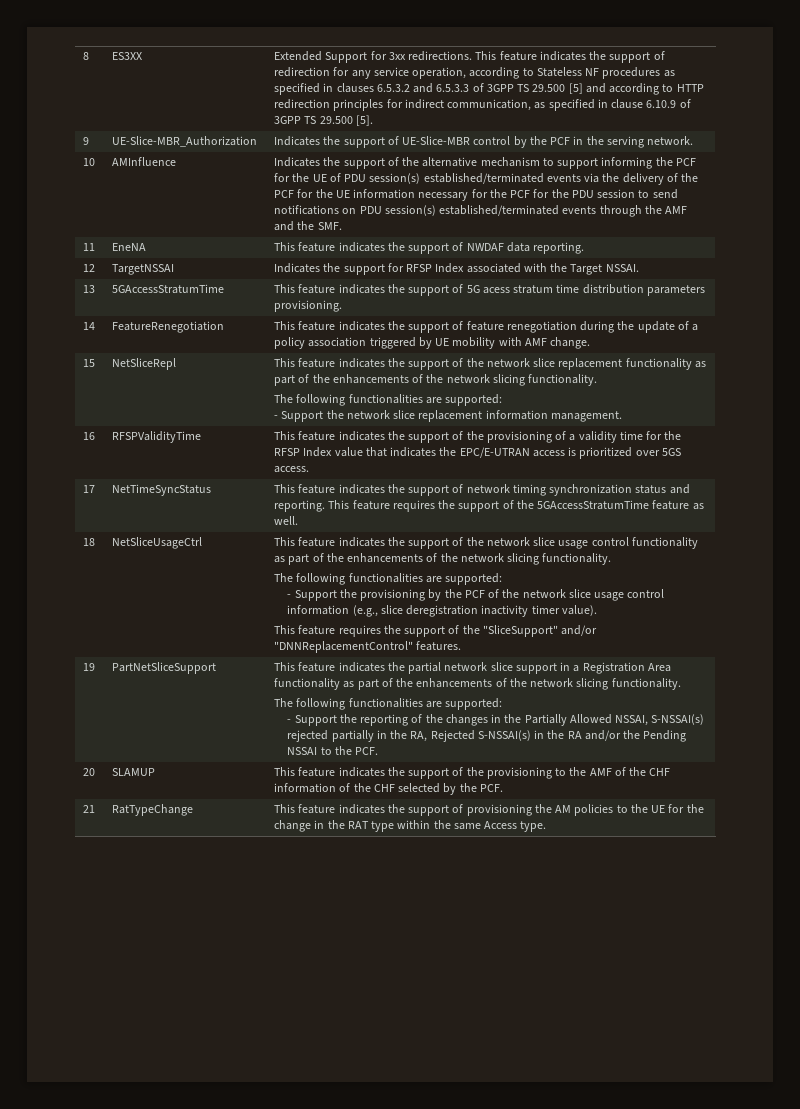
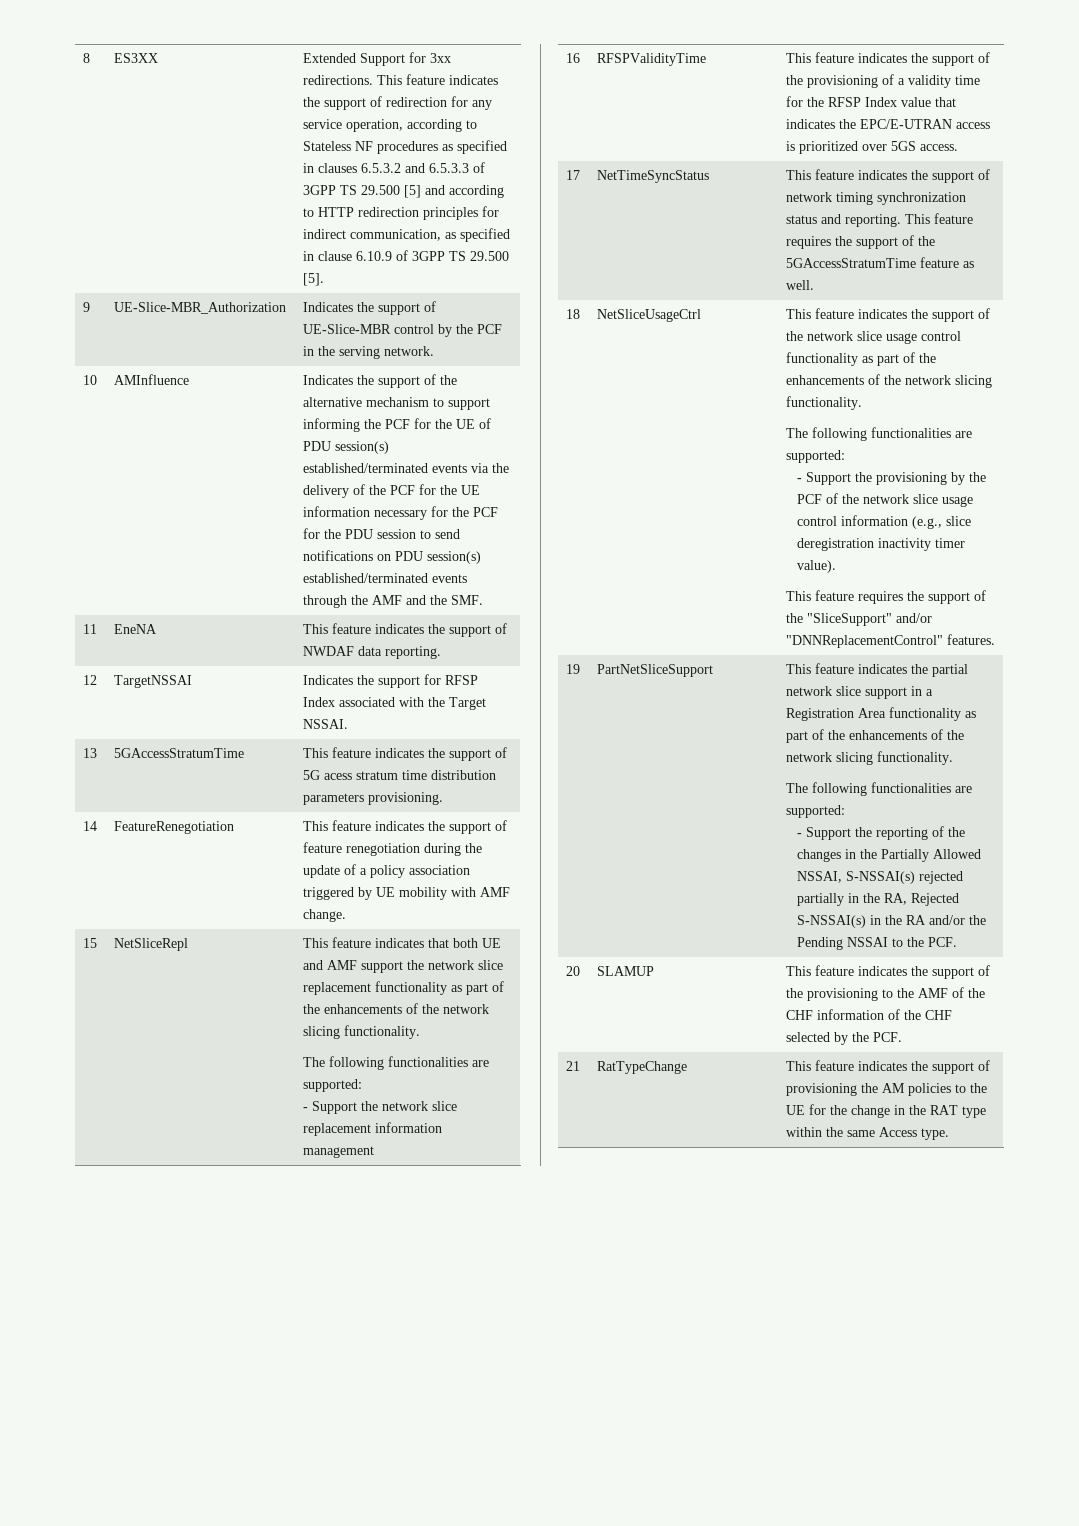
[387,358,464,370] the support of -> [428,938,502,948] [303,960,404,973] that both UE and AMF support
[550,411,622,422] management. -> [303,1146,375,1158] management

